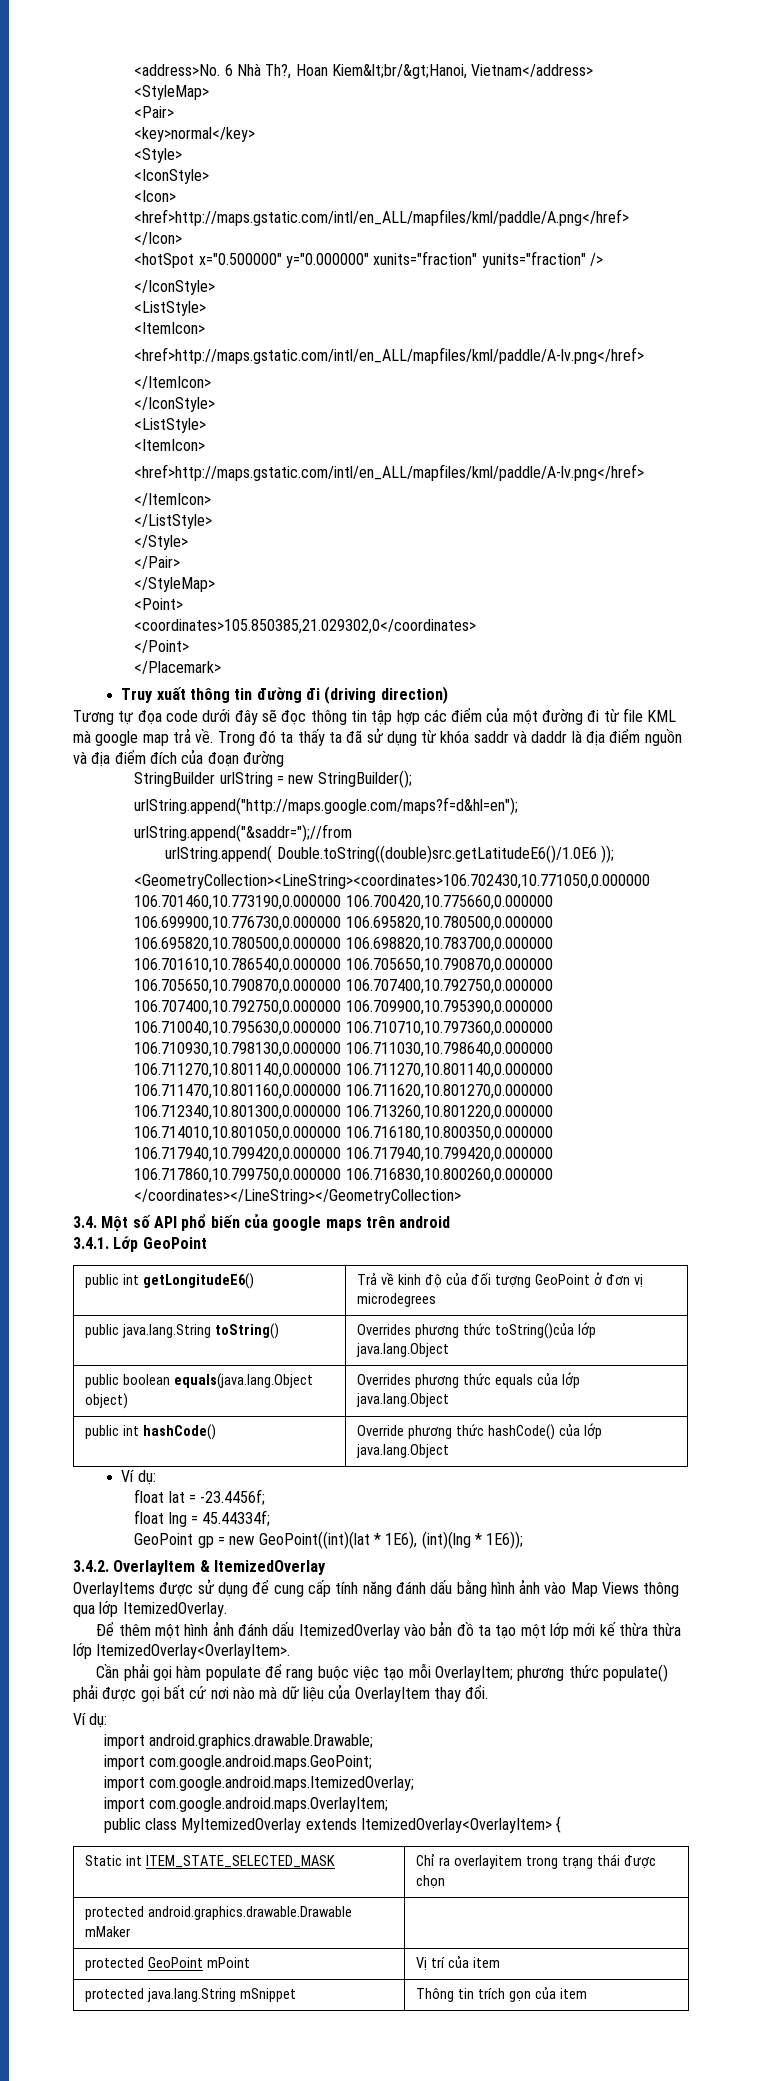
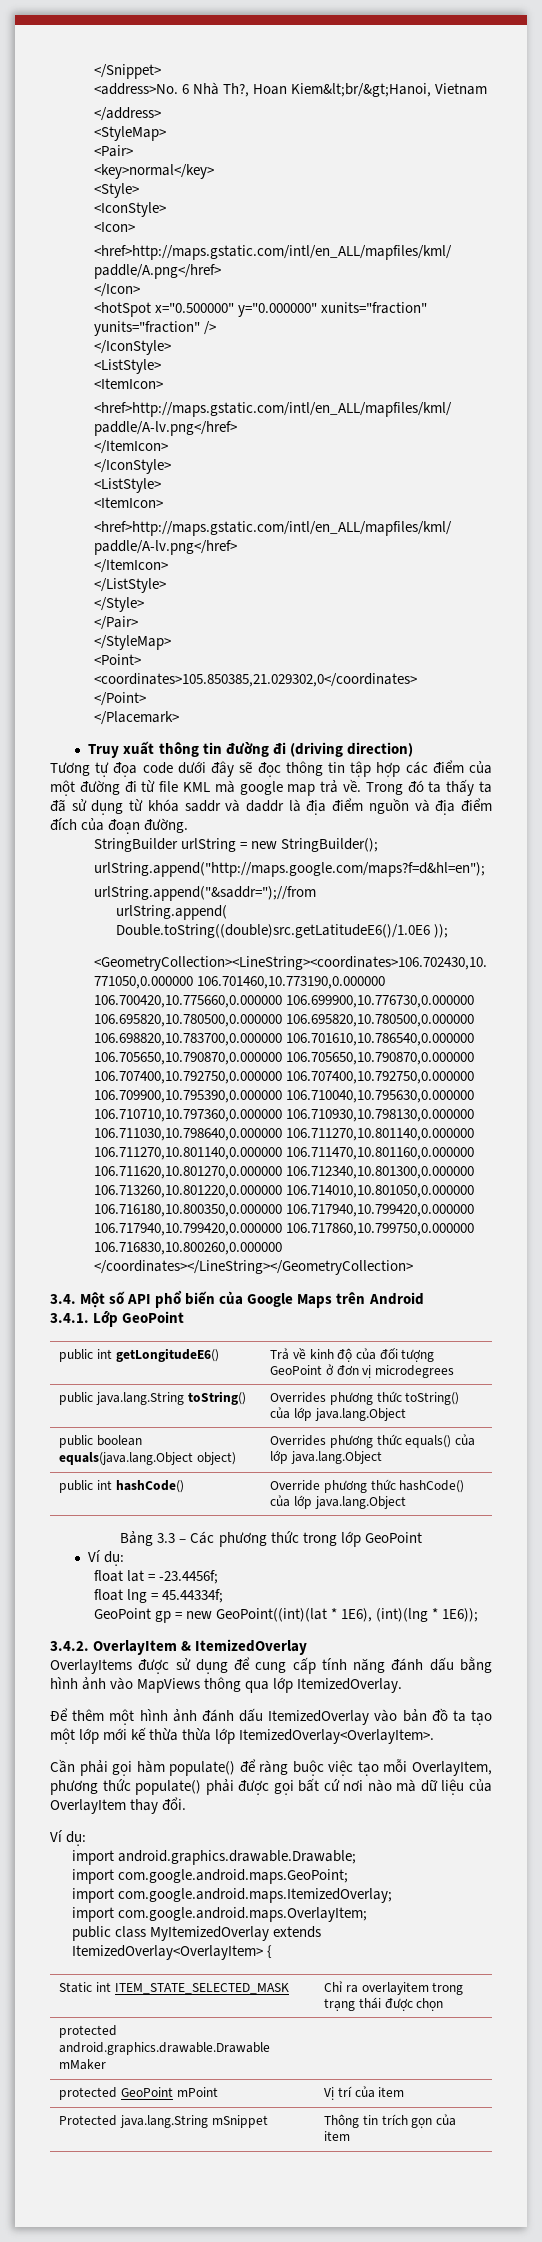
(134, 70) none -> [93,64,161,79] </Snippet> //
[471,64,594,77] Vietnam</address> -> [435,83,488,95] [93,107,161,121] Vietnam // </address>
[242,751,284,767] đường -> [144,818,189,833] đường.
[272,1216,451,1231] google maps trên android -> [247,1292,424,1308] Google Maps trên Android
[495,1323,575,1339] toString()của -> [405,1392,460,1405] [270,1407,291,1419] toString() của
[495,1374,534,1388] equals -> [405,1435,452,1448] equals()
(450, 1451) none -> [120,1531,422,1547] // Bảng 3.3 – Các phương thức trong lớp GeoPoint
[570,1582,640,1597] Map Views -> [137,1678,201,1693] MapViews
[205,1663,314,1681] populate để rang -> [169,1759,289,1776] populate() để ràng
[434,1666,513,1681] OverlayItem; -> [412,1761,492,1776] OverlayItem,
[85,1988,145,2002] protected -> [59,2115,118,2126] Protected

